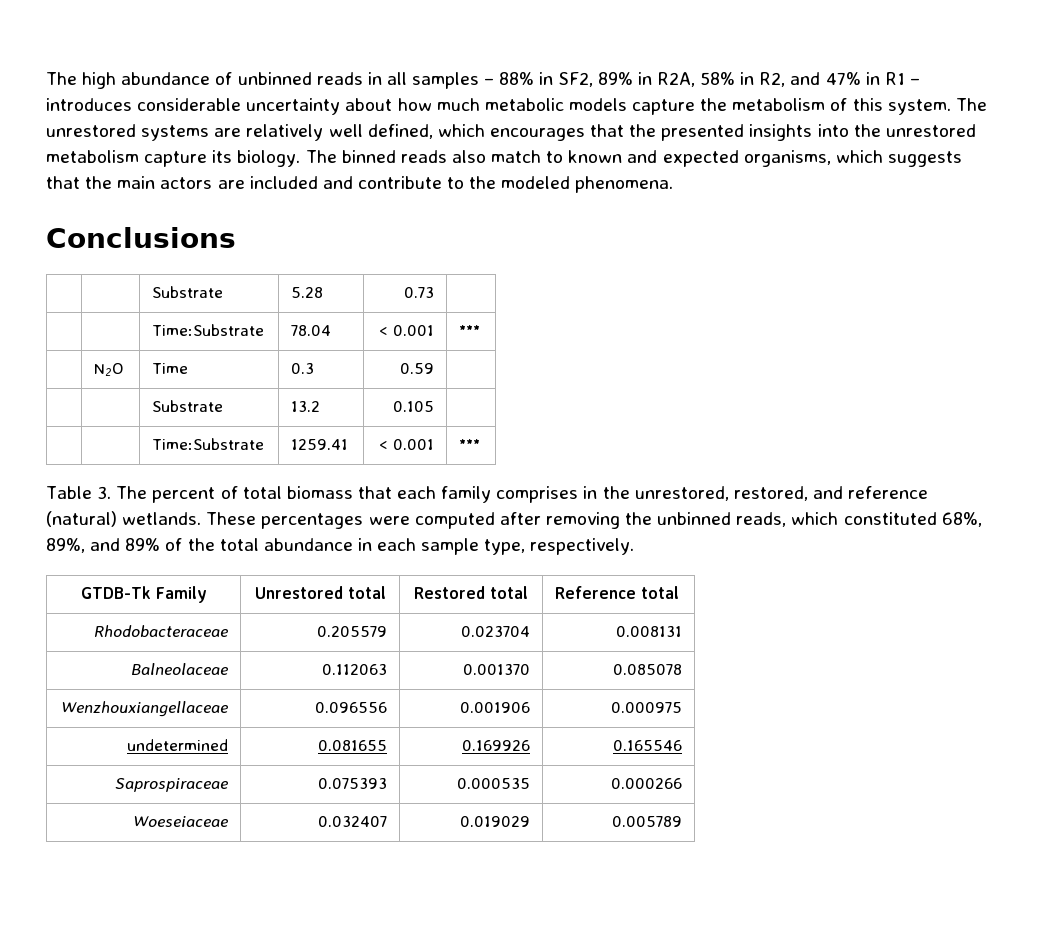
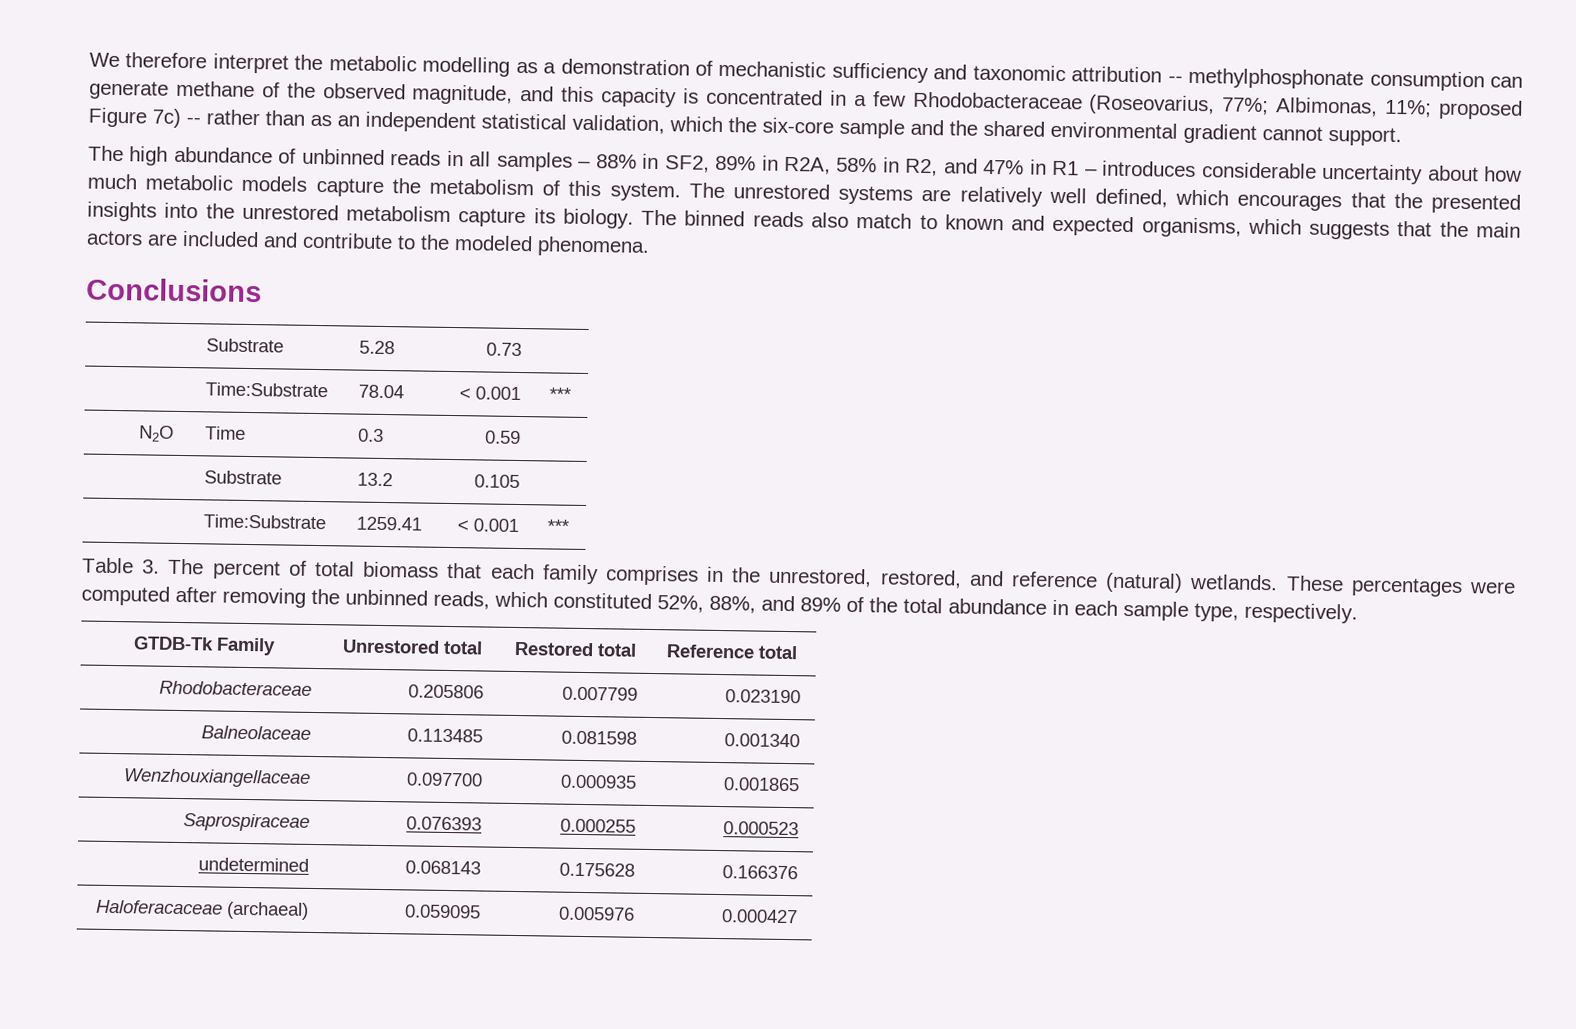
(46, 78) none -> [89,52,1523,92] [89,80,1523,120] [88,107,1402,147] We therefore interpret the metabolic modelling as a demonstration of mechanistic sufficiency and taxonomic attribution -- methylphosphonate consumption can generate methane of the observed magnitude, and this capacity is concentrated in a few Rhodobacteraceae (Roseovarius, 77%; Albimonas, 11%; proposed Figure 7c) -- rather than as an independent statistical validation, which the six-core sample and the shared environmental gradient cannot support. //
[941,512,982,527] [46,538,85,553] 68%, 89%, -> [657,595,756,614] 52%, 88%,
[316,626,387,637] [460,626,530,637] [615,626,682,637] [130,663,228,675] [321,664,387,675] [462,664,530,675] [612,664,682,675] [60,701,228,717] [314,702,387,713] [459,702,530,713] [610,702,682,713] [126,739,228,751] [317,740,387,751] [461,740,530,751] [612,740,682,751] [114,778,228,792] [317,778,387,789] [456,778,530,789] [610,778,682,789] [132,816,228,827] [317,816,387,827] [459,816,530,827] [611,816,682,827] 0.205579 | 0.023704 | 0.008131 // Balneolaceae | 0.112063 | 0.001370 | 0.085078 // Wenzhouxiangellaceae | 0.096556 | 0.001906 | 0.000975 // undetermined | 0.081655 | 0.169926 | 0.165546 // Saprospiraceae | 0.075393 | 0.000535 | 0.000266 // Woeseiaceae | 0.032407 | 0.019029 | 0.005789 -> [407,684,484,699] [561,686,638,701] [724,689,801,704] [200,725,311,740] [406,728,483,743] [560,730,637,745] [723,733,800,748] [122,768,311,788] [405,772,483,787] [559,774,637,789] [722,777,800,792] [182,813,310,832] [405,816,482,831] [559,818,636,833] [722,821,799,836] [197,857,309,872] [404,860,481,875] [558,862,635,877] [721,865,798,880] [95,899,309,920] [403,904,481,919] [557,906,635,921] [720,909,798,924] 0.205806 | 0.007799 | 0.023190 // Balneolaceae | 0.113485 | 0.081598 | 0.001340 // Wenzhouxiangellaceae | 0.097700 | 0.000935 | 0.001865 // Saprospiraceae | 0.076393 | 0.000255 | 0.000523 // undetermined | 0.068143 | 0.175628 | 0.166376 // Haloferacaceae (archaeal) | 0.059095 | 0.005976 | 0.000427

